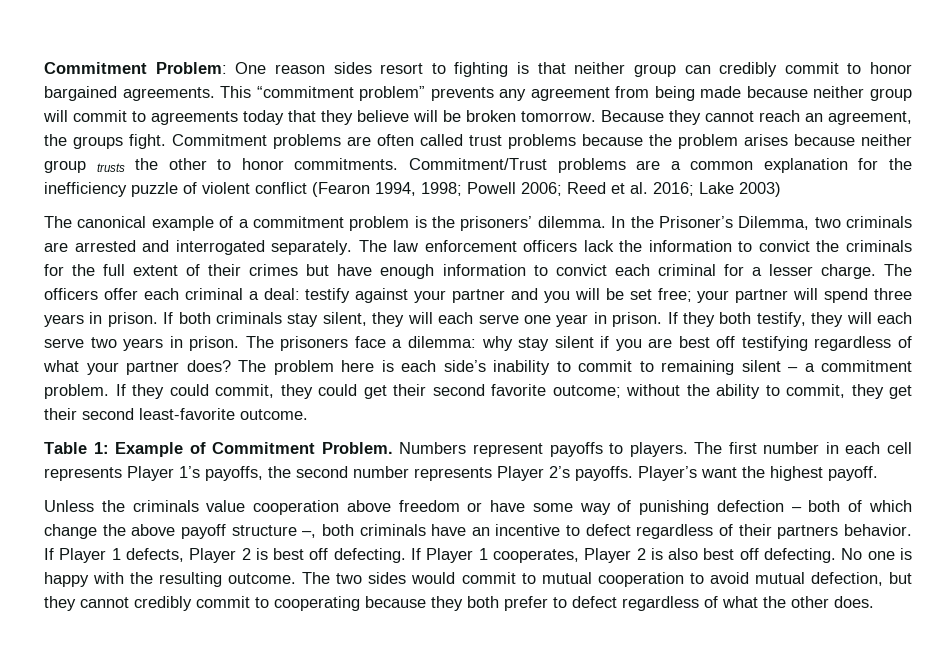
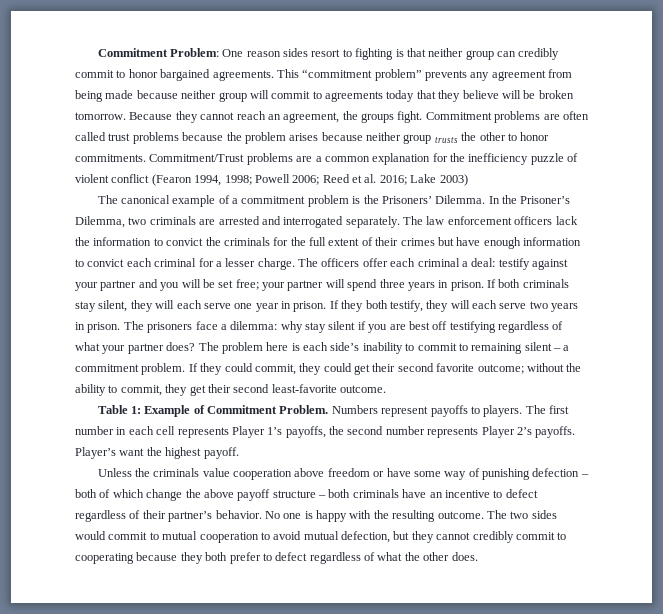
[460,216,606,231] prisoners’ dilemma. -> [381,195,486,204] Prisoners’ Dilemma.
[302,531,317,538] –, -> [318,495,326,498] –
[777,524,912,539] [44,548,837,563] partners behavior. If Player 1 defects, Player 2 is best off defecting. If Player 1 cooperates, Player 2 is also best off defecting. -> [168,510,262,522] partner’s behavior.

